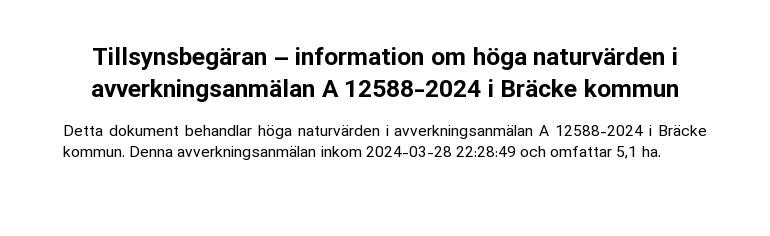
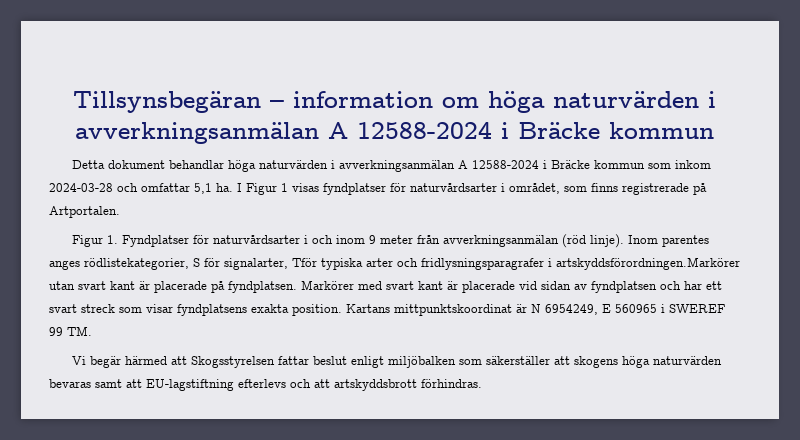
[63,146,317,160] kommun. Denna avverkningsanmälan -> [594,160,672,169] kommun som
[455,146,516,157] 22:28:49 -> (113, 187) none
(661, 151) none -> [237,183,707,195] [49,206,120,218] [72,234,710,248] [49,257,740,270] [49,280,722,293] [49,304,725,316] [49,326,92,336] [72,356,723,368] [49,379,482,391] I Figur 1 visas fyndplatser för naturvårdsarter i området, som finns registrerade på Artportalen. // Figur 1. Fyndplatser för naturvårdsarter i och inom 9 meter från avverkningsanmälan (röd linje). Inom parentes anges rödlistekategorier, S för signalarter, Tför typiska arter och fridlysningsparagrafer i artskyddsförordningen.Markörer utan svart kant är placerade på fyndplatsen. Markörer med svart kant är placerade vid sidan av fyndplatsen och har ett svart streck som visar fyndplatsens exakta position. Kartans mittpunktskoordinat är N 6954249, E 560965 i SWEREF 99 TM. // Vi begär härmed att Skogsstyrelsen fattar beslut enligt miljöbalken som säkerställer att skogens höga naturvärden bevaras samt att EU-lagstiftning efterlevs och att artskyddsbrott förhindras.

